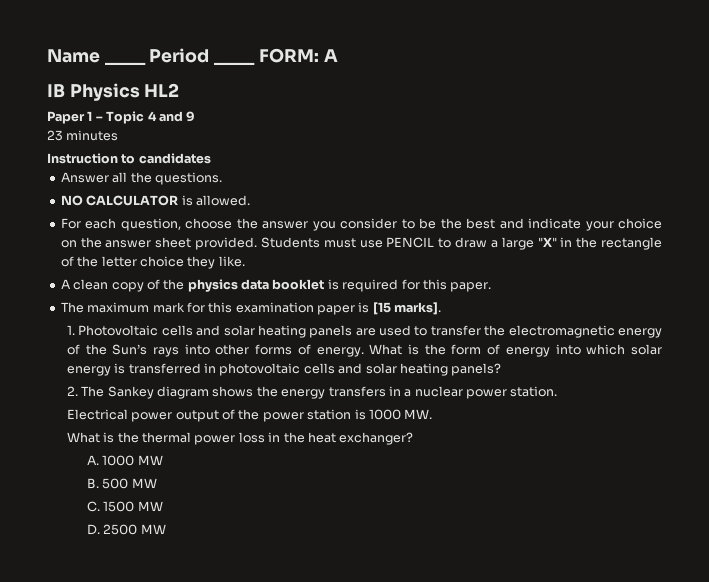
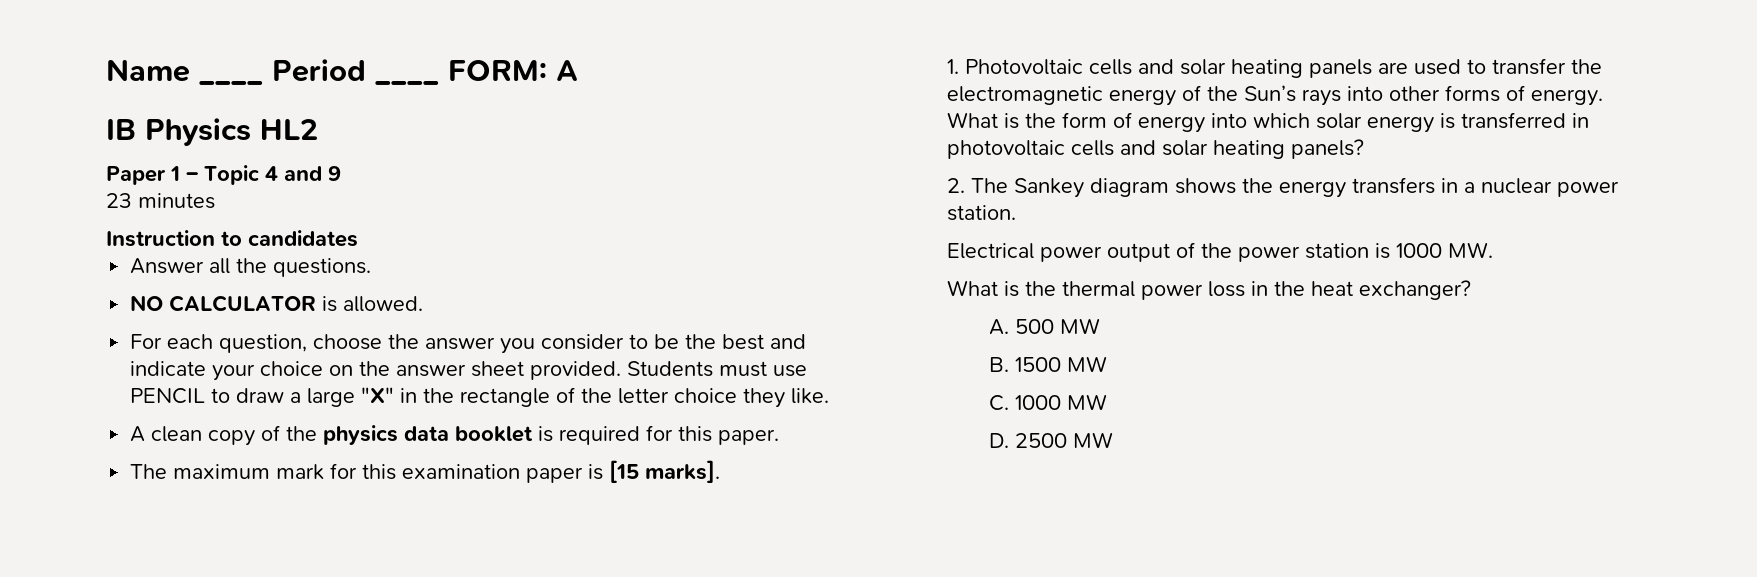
[102,455,135,466] 1000 -> [1014,319,1054,334] 500
[102,478,129,489] 500 -> [1014,357,1061,372] 1500
[103,501,135,512] 1500 -> [1014,395,1061,410] 1000

